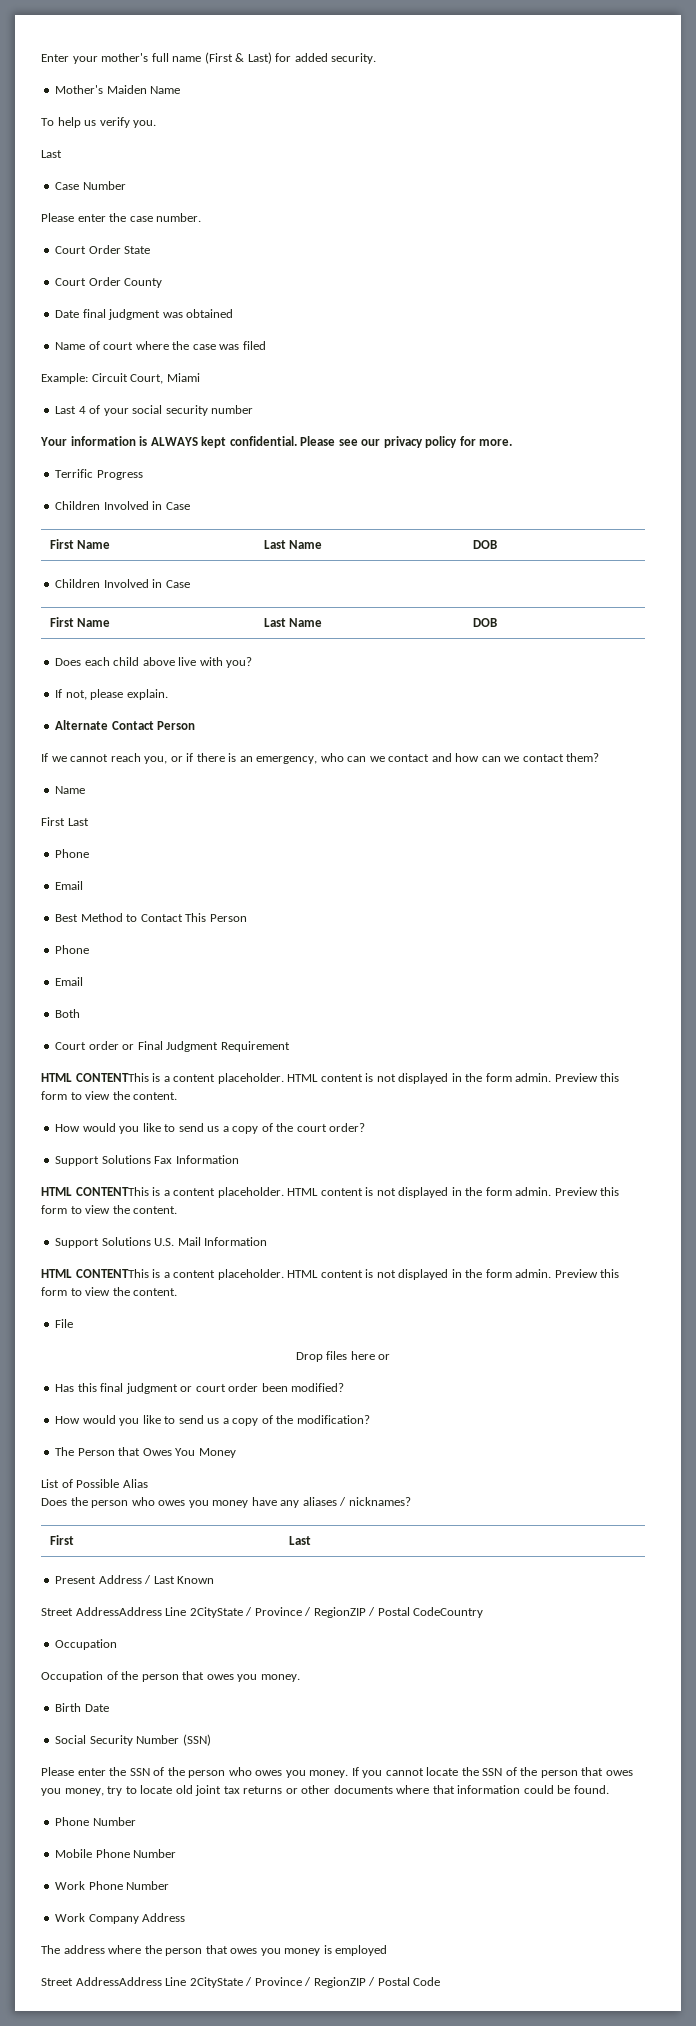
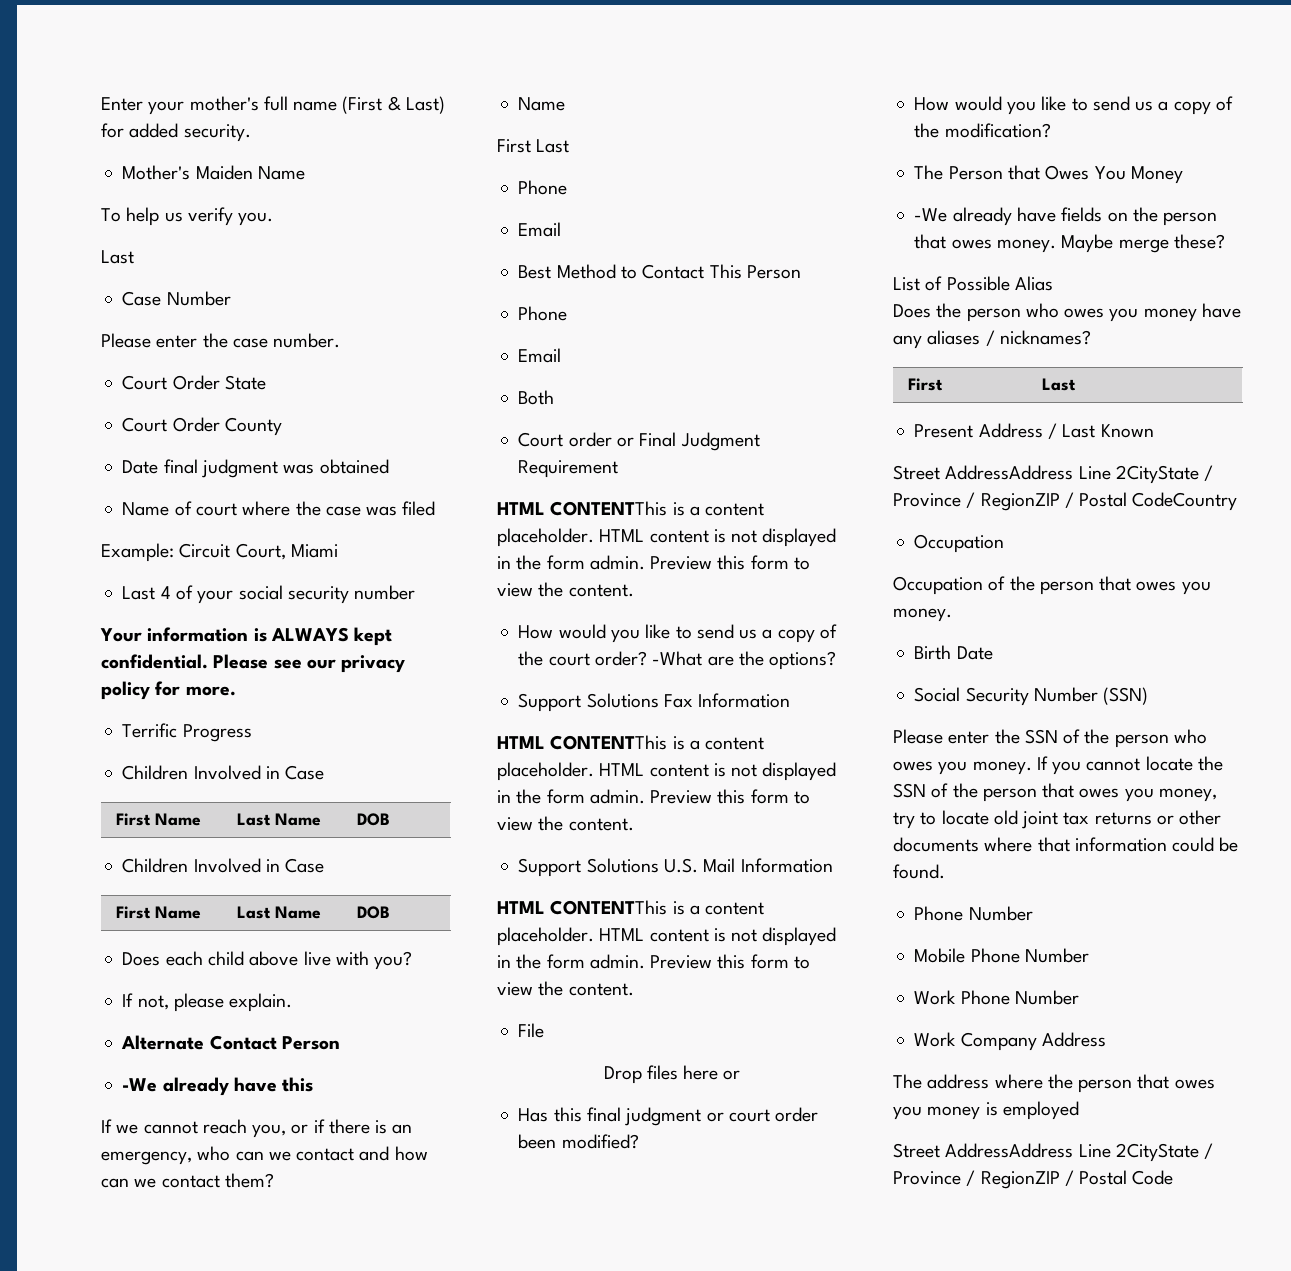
(196, 725) none -> [122,1077,314,1096] // -We already have this
(366, 1127) none -> [652,651,837,670] -What are the options?
(236, 1453) none -> [914,207,1218,226] [914,234,1225,253] // -We already have fields on the person that owes money. Maybe merge these?

